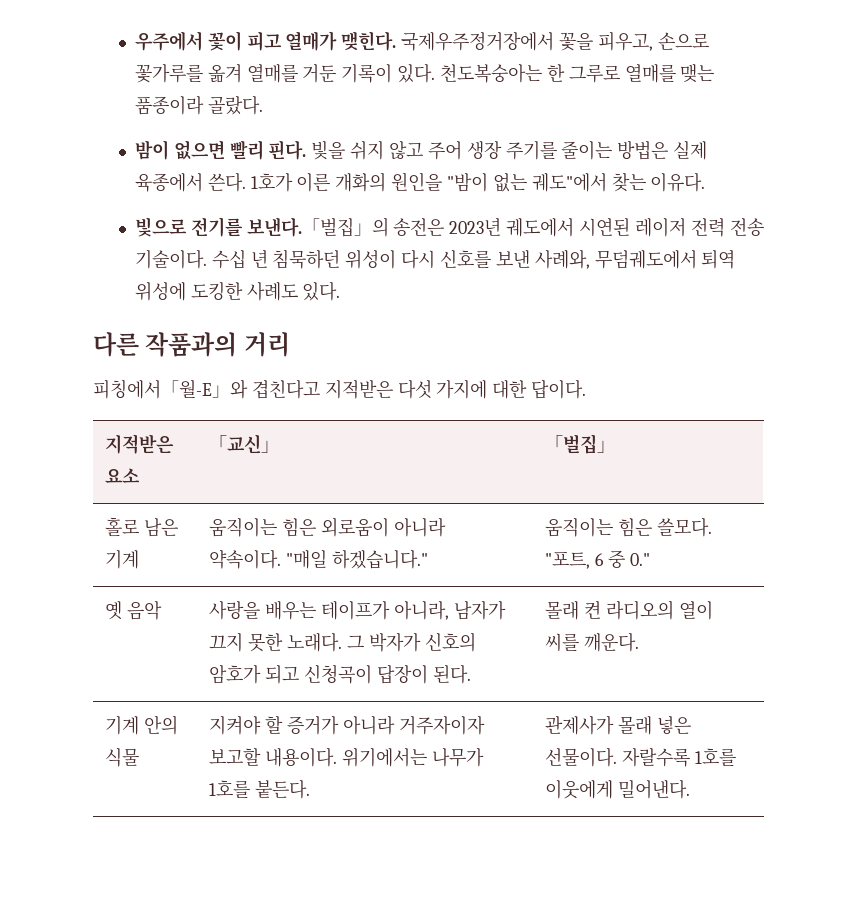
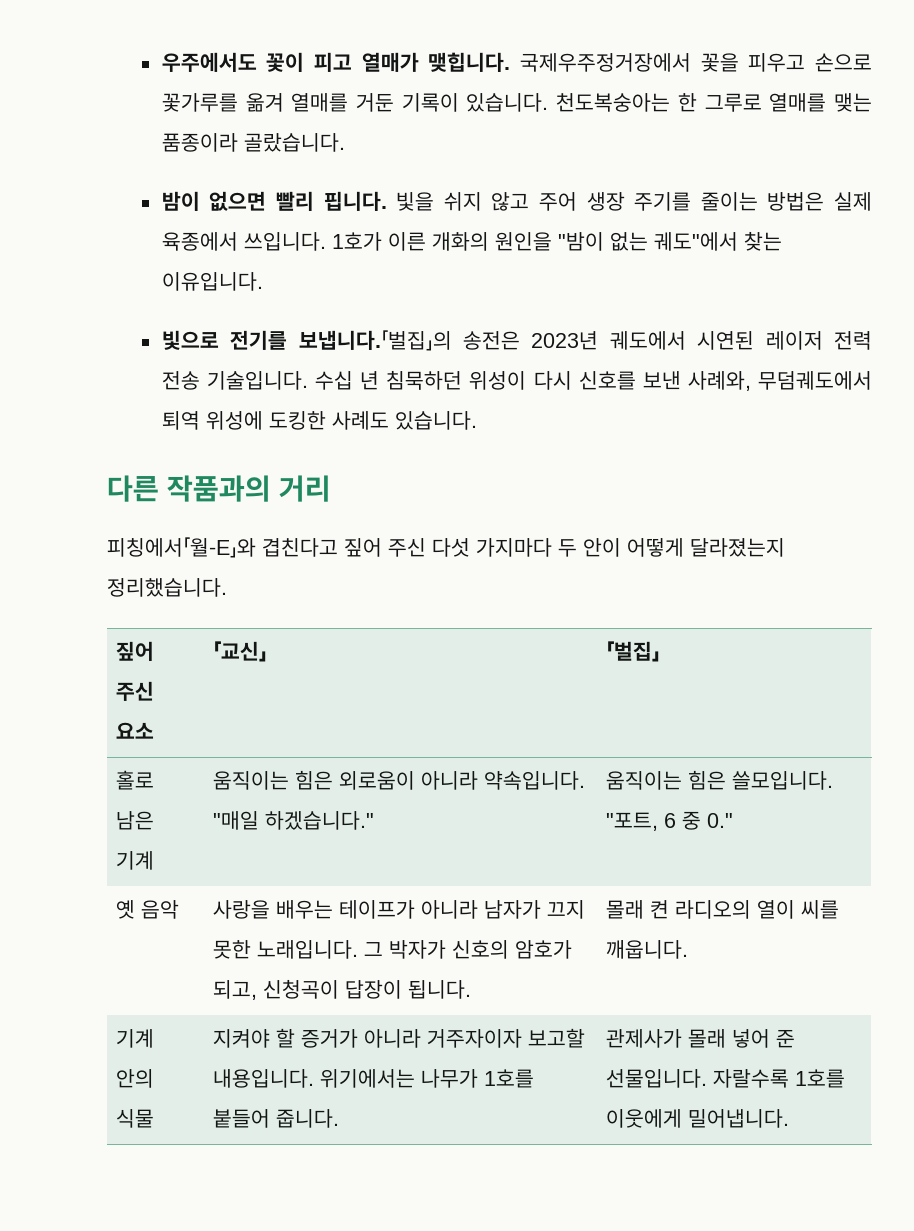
[134,31,203,51] 우주에서 -> [161,52,257,72] 우주에서도
[341,31,397,51] 맺힌다. -> [428,52,511,72] 맺힙니다.
[597,31,653,51] 피우고, -> [748,53,806,72] 피우고
[397,63,436,83] 있다. -> [466,93,549,112] 있습니다.
[207,95,263,115] 골랐다. -> [243,133,345,152] 골랐습니다.
[268,140,307,160] 핀다. -> [323,191,387,211] 핍니다.
[207,172,246,192] 쓴다. -> [243,232,326,251] 쓰입니다.
[650,172,706,192] 이유다. -> [161,272,263,291] 이유입니다.
[246,217,302,237] 보낸다. -> [298,330,381,350] 보냅니다.
[134,249,207,269] 기술이다. -> [206,371,308,390] 기술입니다.
[302,281,341,301] 있다. -> [394,411,477,430] 있습니다.
[324,379,587,399] [105,434,175,454] 지적받은 다섯 가지에 대한 답이다. // 지적받은 -> [344,538,785,557] [107,578,227,597] [115,641,154,661] [115,681,154,701] 짚어 주신 다섯 가지마다 두 안이 어떻게 달라졌는지 정리했습니다. // 짚어 주신
[209,549,282,569] 약속이다. -> [483,771,585,790] 약속입니다.
[657,517,713,537] 쓸모다. -> [731,771,833,790] 쓸모입니다.
[393,601,449,620] 아니라, -> [420,900,478,919] 아니라
[287,632,343,652] 노래다. -> [256,940,358,959] 노래입니다.
[265,665,300,684] 되고 -> [212,980,257,1000] 되고,
[432,664,471,684] 된다. -> [407,980,471,999] 됩니다.
[584,632,640,652] 깨운다. -> [605,940,688,959] 깨웁니다.
[265,747,338,767] 내용이다. -> [212,1069,314,1088] 내용입니다.
[255,779,311,799] 붙든다. -> [212,1109,339,1128] 붙들어 줍니다.
[657,716,692,734] [545,747,618,767] 넣은 선물이다. -> [731,1029,795,1048] [605,1069,707,1088] 넣어 준 선물입니다.
[618,779,691,799] 밀어낸다. -> [687,1109,789,1128] 밀어냅니다.

